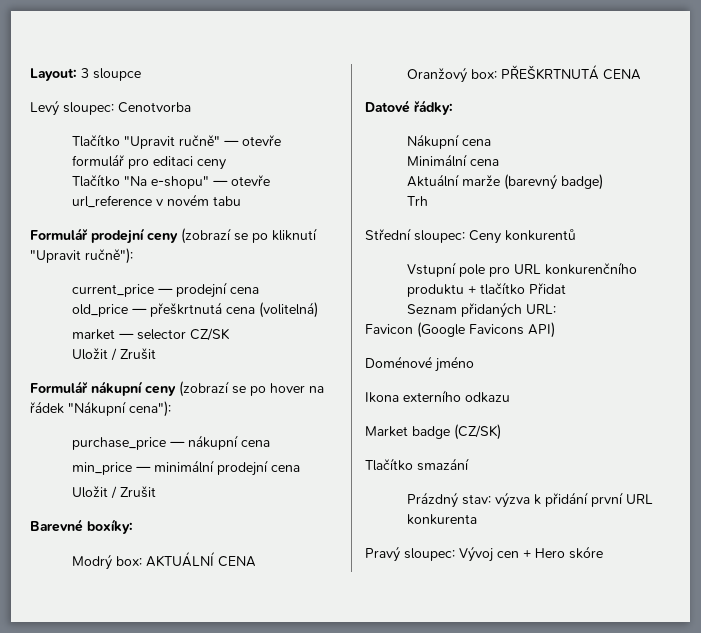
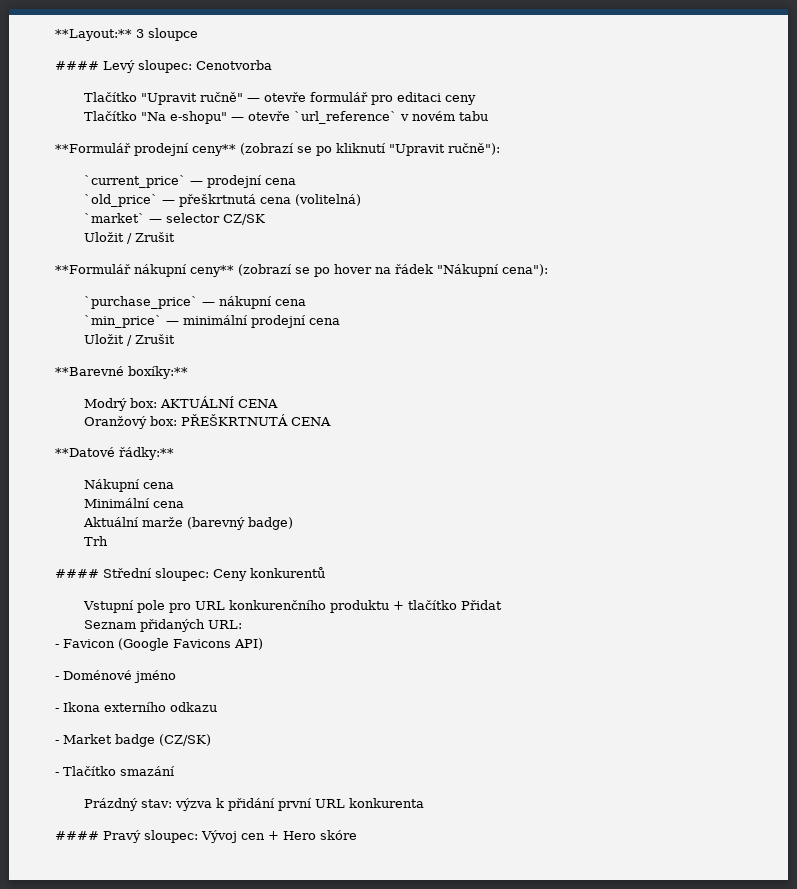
[30,68,77,81] Layout: -> [55,29,132,41] **Layout:**
(141, 74) none -> [55,61,99,70] ####
[71,195,152,208] url_reference -> [293,111,397,124] `url_reference`
[30,228,178,244] Formulář prodejní ceny -> [55,143,236,156] **Formulář prodejní ceny**
[71,284,154,297] current_price -> [83,175,186,188] `current_price`
[71,304,128,317] old_price -> [83,194,158,207] `old_price`
[71,329,115,340] market -> [83,213,145,223] `market`
[30,381,176,396] Formulář nákupní ceny -> [55,264,234,277] **Formulář nákupní ceny**
[71,437,166,450] purchase_price -> [83,296,198,309] `purchase_price`
[71,462,132,475] min_price -> [83,315,162,328] `min_price`
[30,519,133,534] Barevné boxíky: -> [55,366,188,379] **Barevné boxíky:**
[365,100,453,115] Datové řádky: -> [55,447,174,460] **Datové řádky:**
(428, 201) none -> [55,569,99,578] ####
(556, 309) none -> [55,644,59,648] -
(555, 330) none -> [55,676,59,680] -
(474, 364) none -> [55,708,59,712] -
(510, 397) none -> [55,740,59,744] -
(501, 432) none -> [55,772,59,776] -
(477, 519) none -> [55,831,99,840] ####

